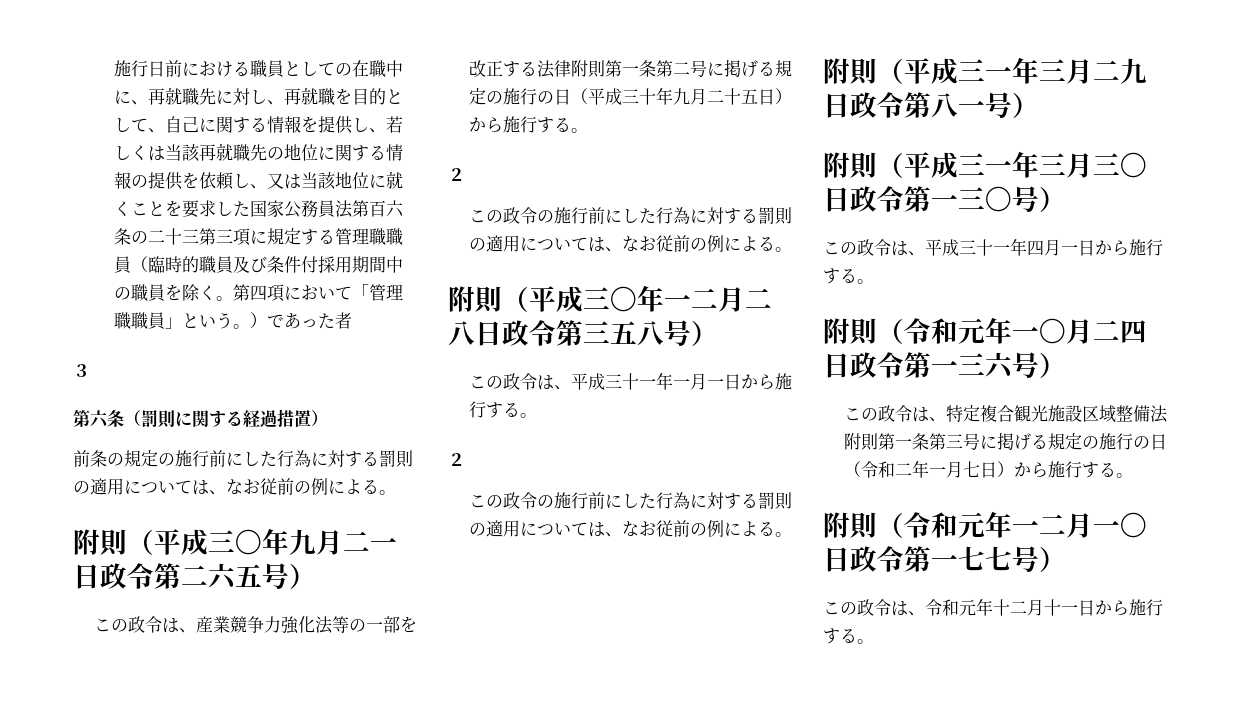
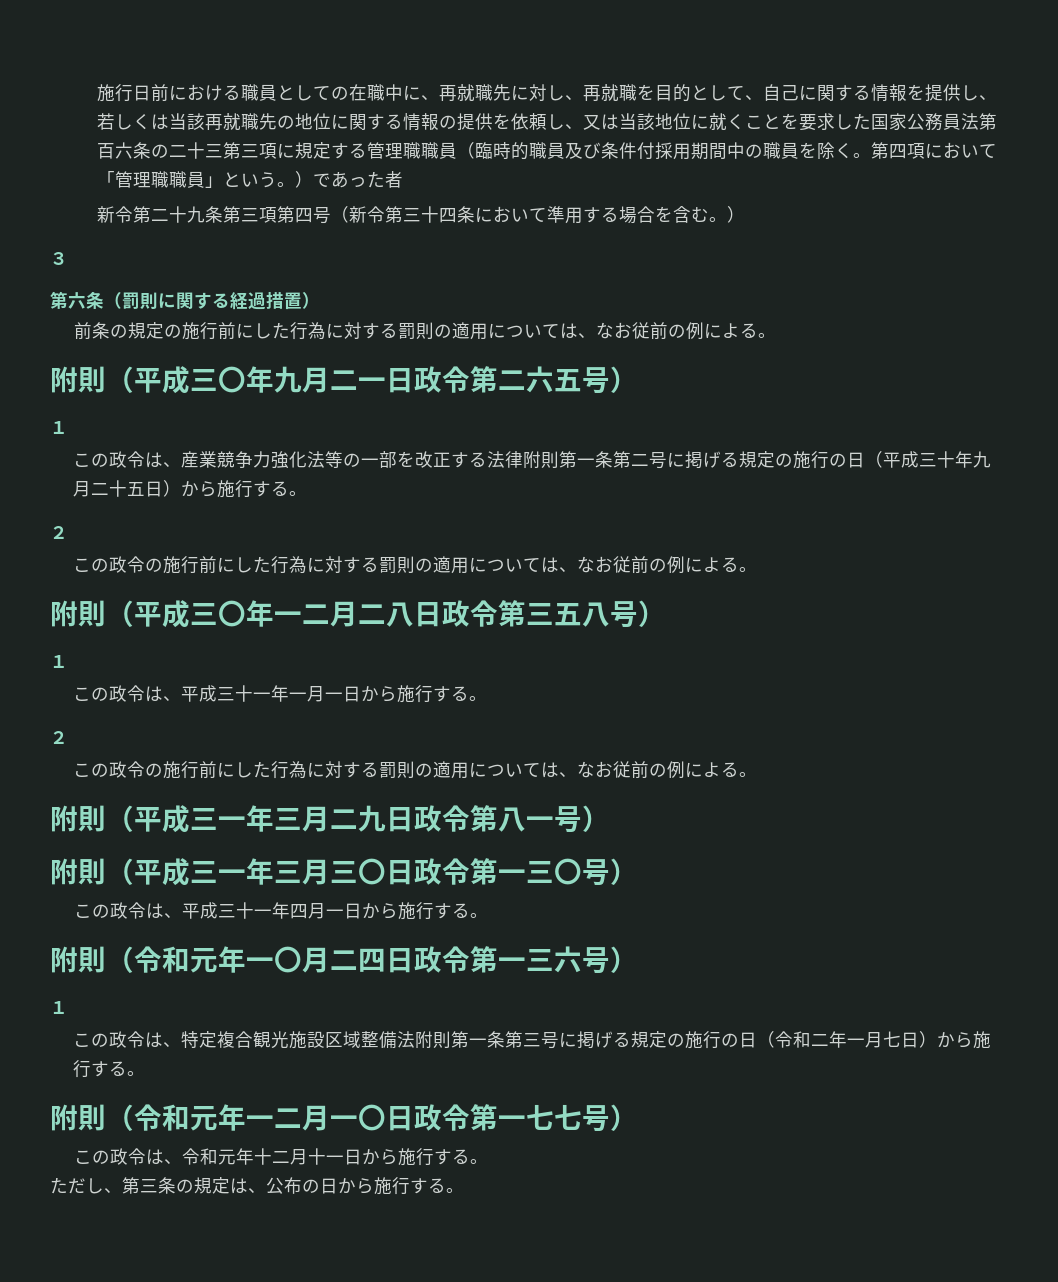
(353, 320) none -> [96,206,745,224] // 新令第二十九条第三項第四号（新令第三十四条において準用する場合を含む。）
(316, 576) none -> [50,421,68,434] // １
(718, 333) none -> [50,655,68,668] // １
(1066, 365) none -> [50,1001,68,1014] // １
(874, 641) none -> [50,1177,464,1195] // ただし、第三条の規定は、公布の日から施行する。

